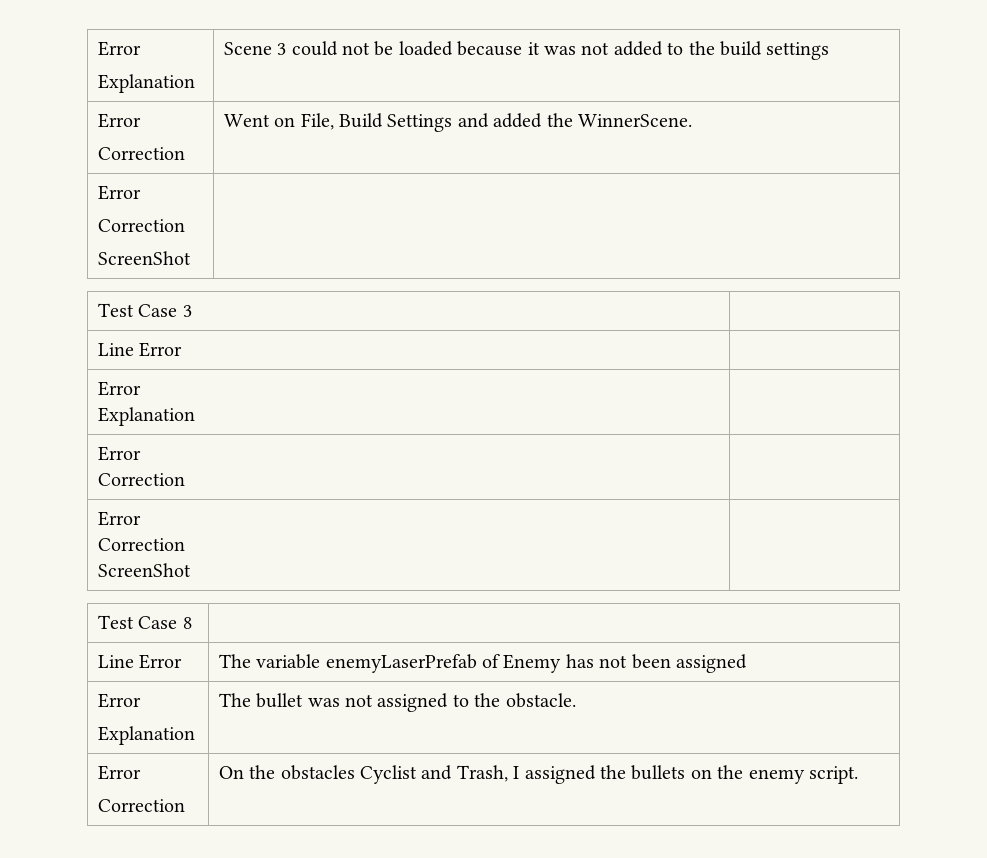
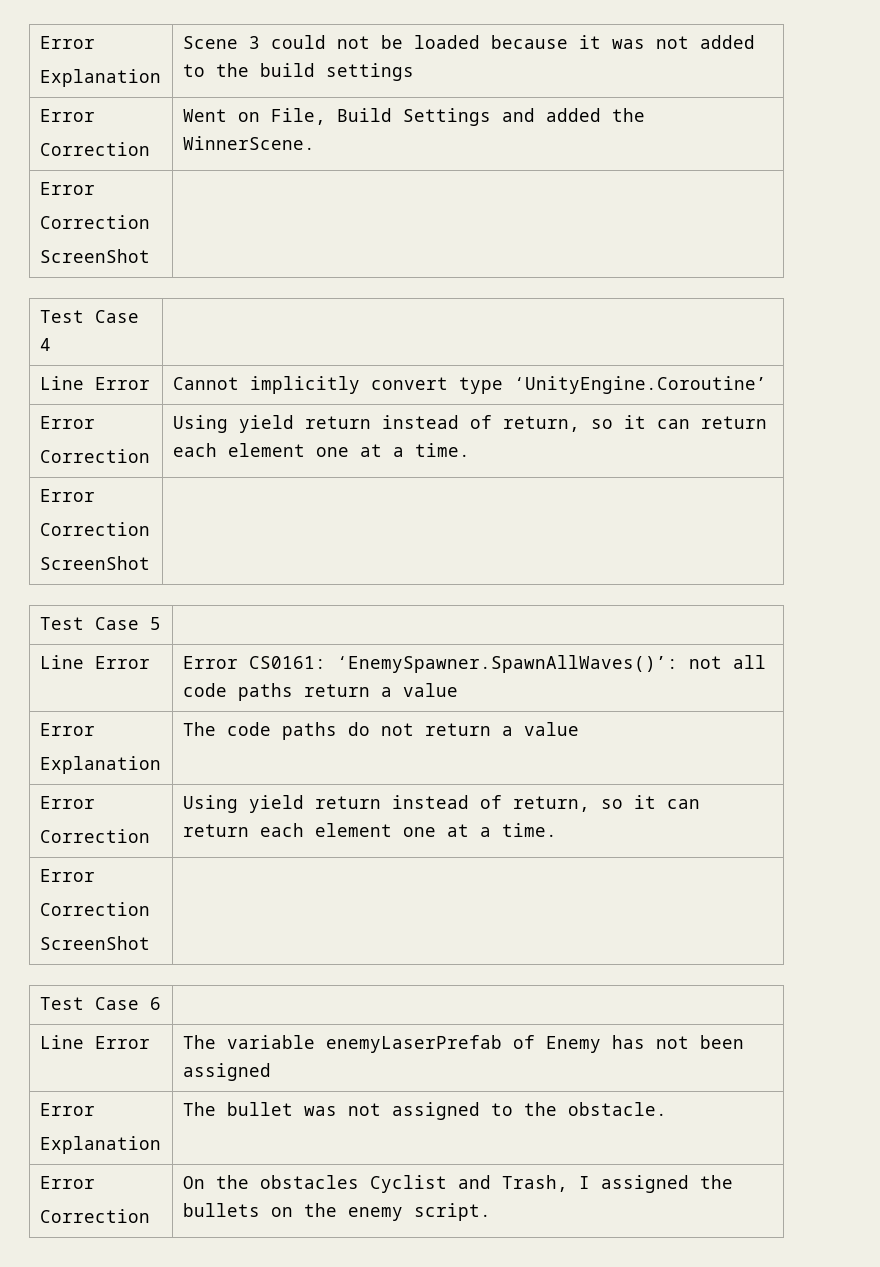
[182,305,192,317] [97,342,183,357] [97,381,141,396] [97,407,195,426] [97,446,141,461] [97,473,185,486] [97,511,141,526] [97,538,185,551] [97,563,191,577] [97,615,192,629] 3 | // Line Error | // Error // Explanation | // Error // Correction | // Error // Correction // ScreenShot | // Test Case 8 -> [39,338,51,351] [39,376,150,390] [172,376,767,394] [39,416,95,429] [39,449,150,463] [172,415,767,433] [172,443,470,457] [39,489,95,502] [39,522,150,536] [39,556,150,570] [39,617,161,630] [39,655,150,669] [182,655,766,673] [182,683,458,701] [39,723,95,736] [39,756,161,774] [182,722,579,740] [39,796,95,809] [39,829,150,843] [182,795,700,813] [182,823,557,837] [39,869,95,882] [39,902,150,916] [39,936,150,950] [39,997,161,1010] 4 | // Line Error | Cannot implicitly convert type ‘UnityEngine.Coroutine’ // Error // Correction | Using yield return instead of return, so it can return each element one at a time. // Error // Correction // ScreenShot | // Test Case 5 | // Line Error | Error CS0161: ‘EnemySpawner.SpawnAllWaves()’: not all code paths return a value // Error // Explanation | The code paths do not return a value // Error // Correction | Using yield return instead of return, so it can return each element one at a time. // Error // Correction // ScreenShot | // Test Case 6

